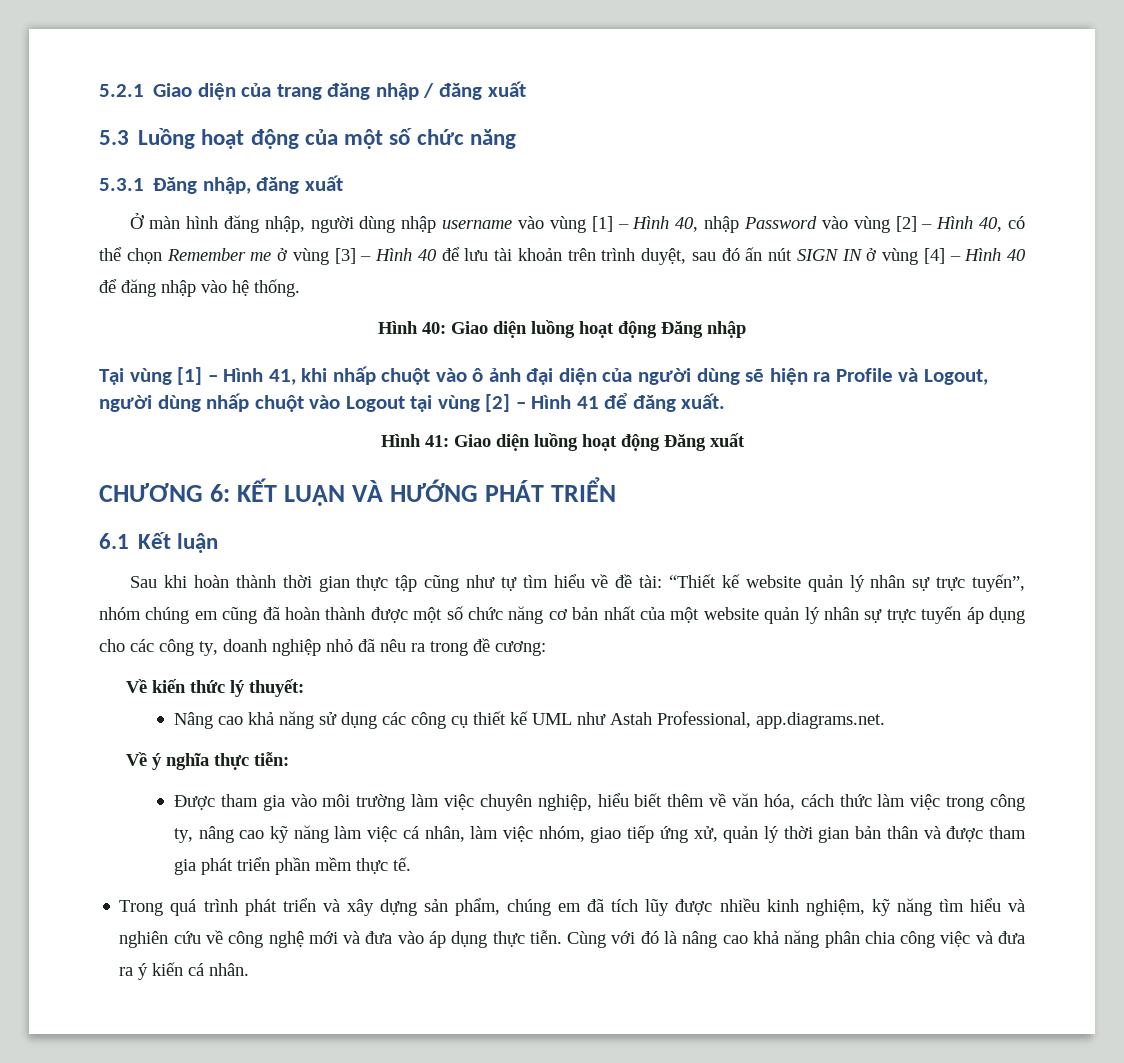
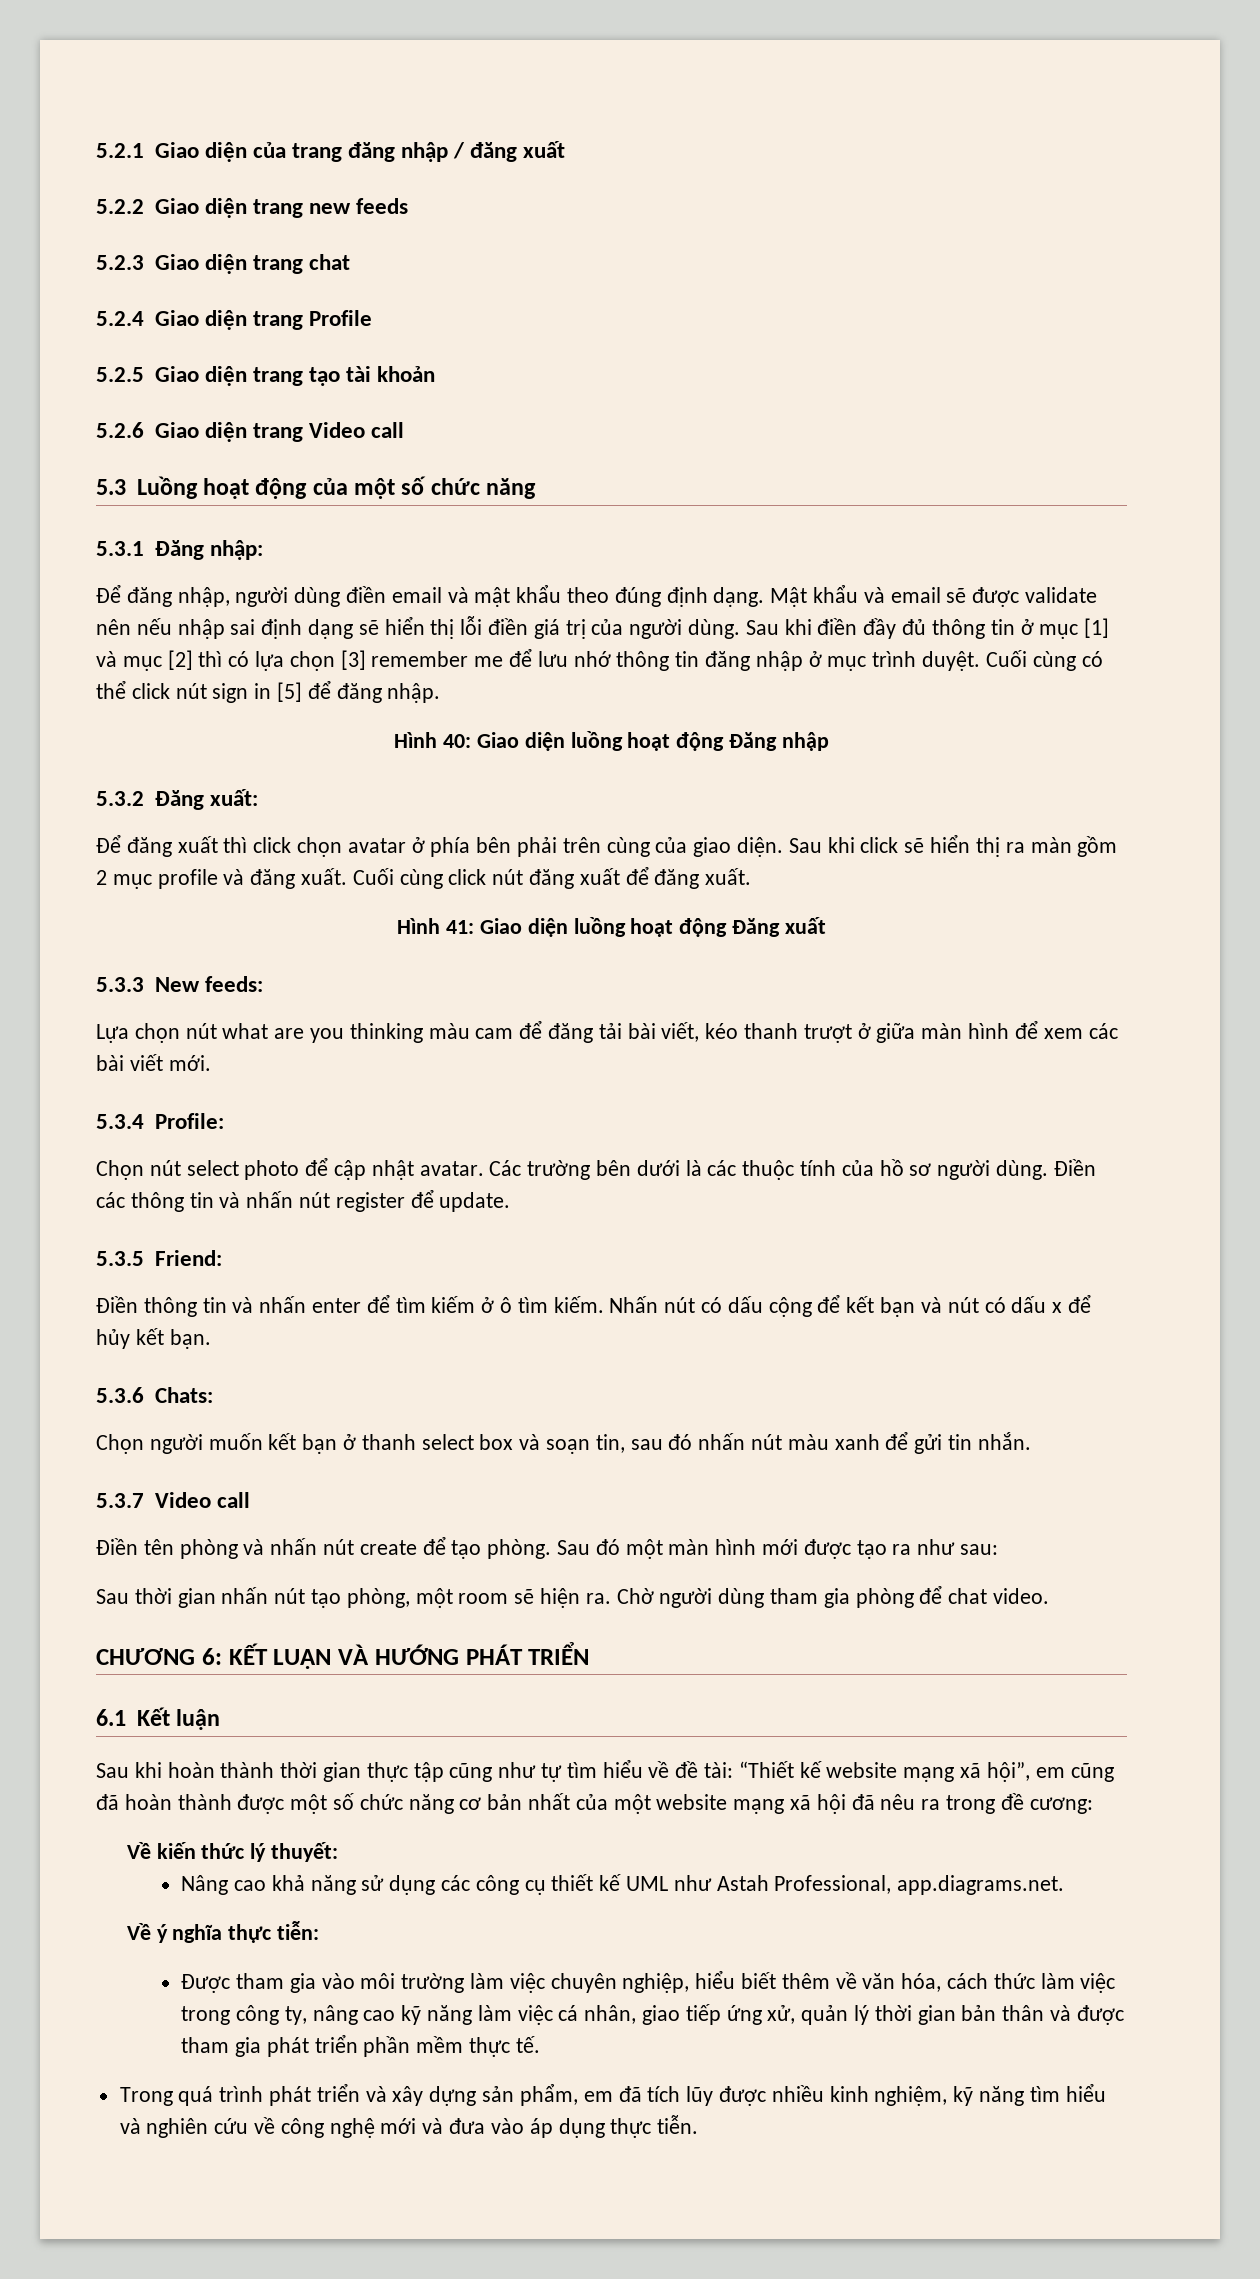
(526, 89) none -> [96,198,409,218] [96,254,350,274] [96,310,372,330] [96,366,436,386] [96,422,405,442] // 5.2.2 Giao diện trang new feeds // 5.2.3 Giao diện trang chat // 5.2.4 Giao diện trang Profile // 5.2.5 Giao diện trang tạo tài khoản // 5.2.6 Giao diện trang Video call
[202,175,343,194] [130,213,1026,233] [99,247,1026,265] [99,279,300,297] nhập, đăng xuất // Ở màn hình đăng nhập, người dùng nhập username vào vùng [1] – Hình 40, nhập Password vào vùng [2] – Hình 40, có thể chọn Remember me ở vùng [3] – Hình 40 để lưu tài khoản trên trình duyệt, sau đó ấn nút SIGN IN ở vùng [4] – Hình 40 để đăng nhập vào hệ thống. -> [209,540,263,560] [96,585,1098,607] [96,616,1110,639] [96,649,1103,671] [96,681,441,703] nhập: // Để đăng nhập, người dùng điền email và mật khẩu theo đúng định dạng. Mật khẩu và email sẽ được validate nên nếu nhập sai định dạng sẽ hiển thị lỗi điền giá trị của người dùng. Sau khi điền đầy đủ thông tin ở mục [1] và mục [2] thì có lựa chọn [3] remember me để lưu nhớ thông tin đăng nhập ở mục trình duyệt. Cuối cùng có thể click nút sign in [5] để đăng nhập.
[99,366,988,385] [99,393,599,412] Tại vùng [1] – Hình 41, khi nhấp chuột vào ô ảnh đại diện của người dùng sẽ hiện ra Profile và Logout, người dùng nhấp chuột vào Logout tại vùng [2] – Hình 41 -> [96,789,258,810] [96,835,1118,857] [96,868,620,889] 5.3.2 Đăng xuất: // Để đăng xuất thì click chọn avatar ở phía bên phải trên cùng của giao diện. Sau khi click sẽ hiển thị ra màn gồm 2 mục profile và đăng xuất. Cuối cùng click nút đăng xuất
(745, 440) none -> [96,976,263,992] [96,1021,1118,1043] [96,1054,211,1071] [96,1113,224,1129] [96,1158,1096,1180] [96,1190,511,1212] [96,1250,222,1266] [96,1295,1091,1317] [96,1328,211,1349] [96,1387,213,1403] [96,1432,1031,1454] [96,1492,250,1508] [96,1537,999,1559] [96,1586,1050,1608] // 5.3.3 New feeds: // Lựa chọn nút what are you thinking màu cam để đăng tải bài viết, kéo thanh trượt ở giữa màn hình để xem các bài viết mới. // 5.3.4 Profile: // Chọn nút select photo để cập nhật avatar. Các trường bên dưới là các thuộc tính của hồ sơ người dùng. Điền các thông tin và nhấn nút register để update. // 5.3.5 Friend: // Điền thông tin và nhấn enter để tìm kiếm ở ô tìm kiếm. Nhấn nút có dấu cộng để kết bạn và nút có dấu x để hủy kết bạn. // 5.3.6 Chats: // Chọn người muốn kết bạn ở thanh select box và soạn tin, sau đó nhấn nút màu xanh để gửi tin nhắn. // 5.3.7 Video call // Điền tên phòng và nhấn nút create để tạo phòng. Sau đó một màn hình mới được tạo ra như sau: // Sau thời gian nhấn nút tạo phòng, một room sẽ hiện ra. Chờ người dùng tham gia phòng để chat video.
[807,574,1025,592] [99,607,190,624] quản lý nhân sự trực tuyến”, nhóm chúng -> [903,1762,1030,1782] mạng xã hội”,
[764,606,1025,624] [99,639,353,656] quản lý nhân sự trực tuyến áp dụng cho các công ty, doanh nghiệp nhỏ -> [733,1794,846,1814] mạng xã hội
[470,826,585,842] làm việc nhóm, -> (637, 2014) none
[507,899,552,916] chúng -> (578, 2095) none
[567,930,1026,948] [119,962,250,980] Cùng với đó là nâng cao khả năng phân chia công việc và đưa ra ý kiến cá nhân. -> (699, 2124) none

